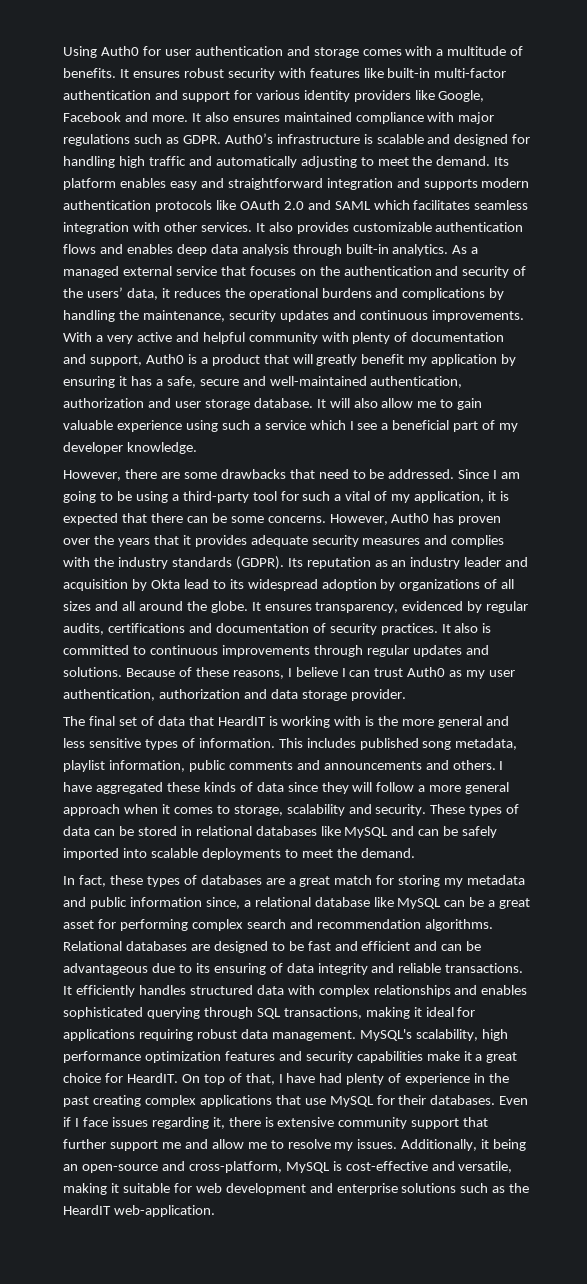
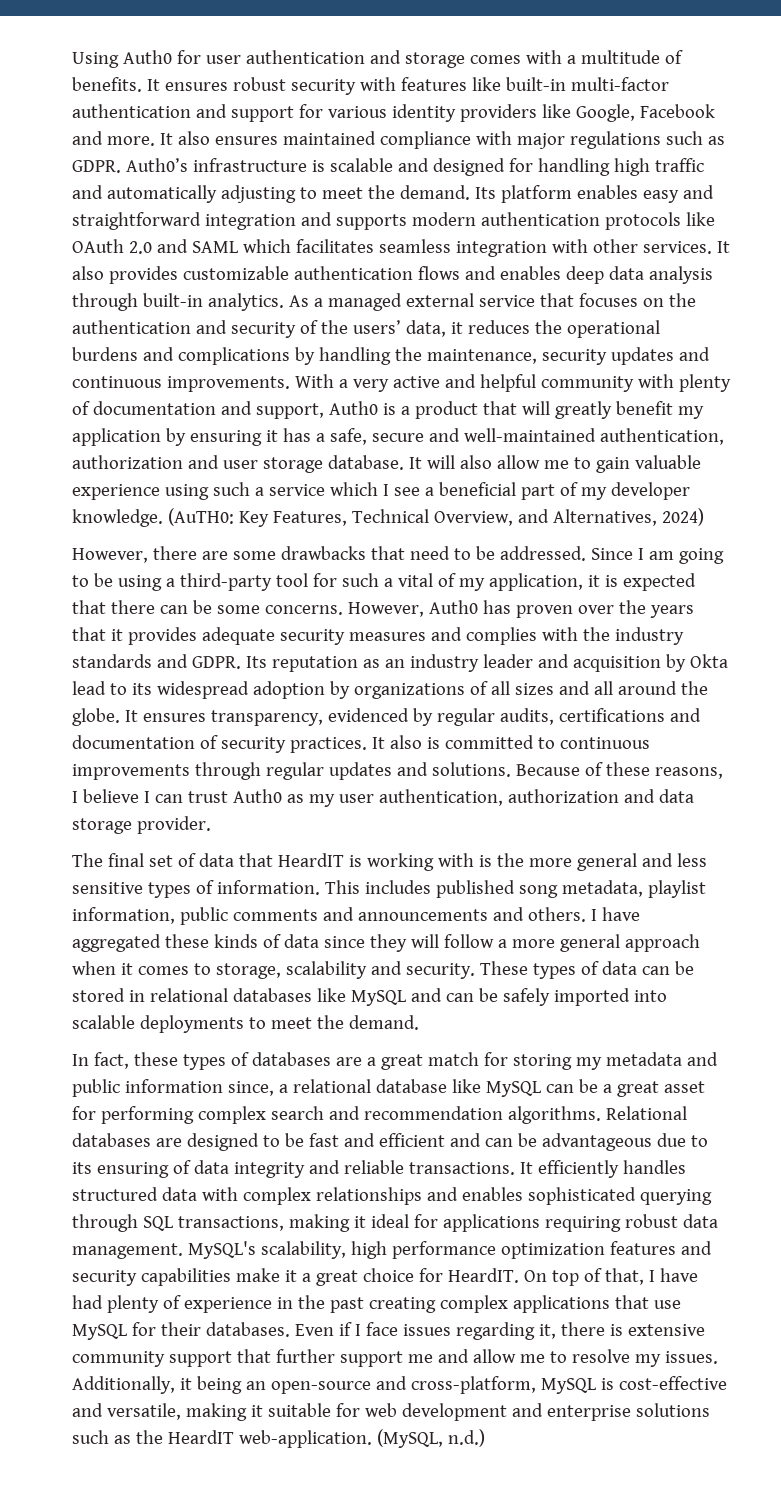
(198, 448) none -> [168,508,705,527] (AuTH0: Key Features, Technical Overview, and Alternatives, 2024)
[235,556,284,570] (GDPR). -> [157,654,242,669] and GDPR.
(216, 1211) none -> [377,1429,486,1448] (MySQL, n.d.)

